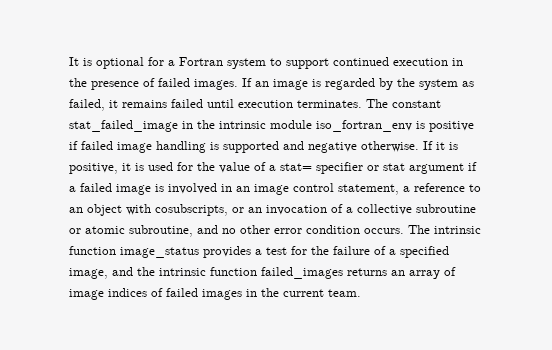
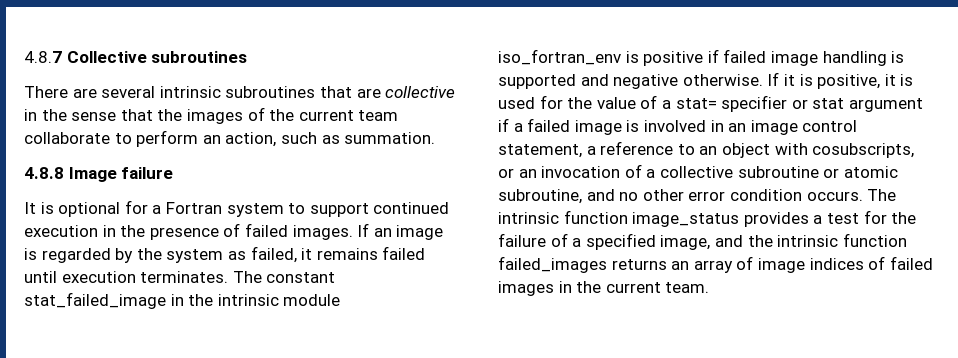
(69, 61) none -> [24,51,248,63] [24,86,456,98] [24,107,399,124] [24,130,436,147] [24,167,174,182] 4.8.7 Collective subroutines // There are several intrinsic subroutines that are collective in the sense that the images of the current team collaborate to perform an action, such as summation. // 4.8.8 Image failure //

